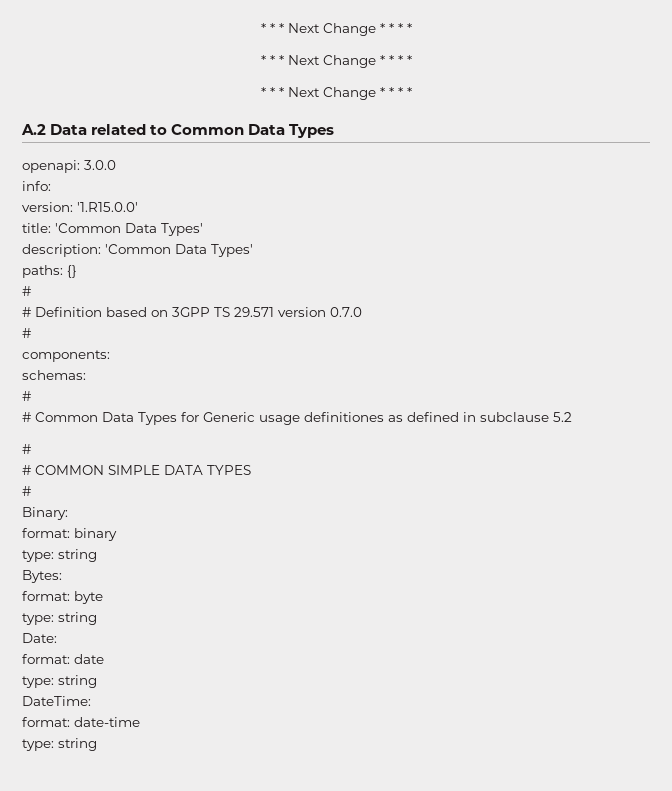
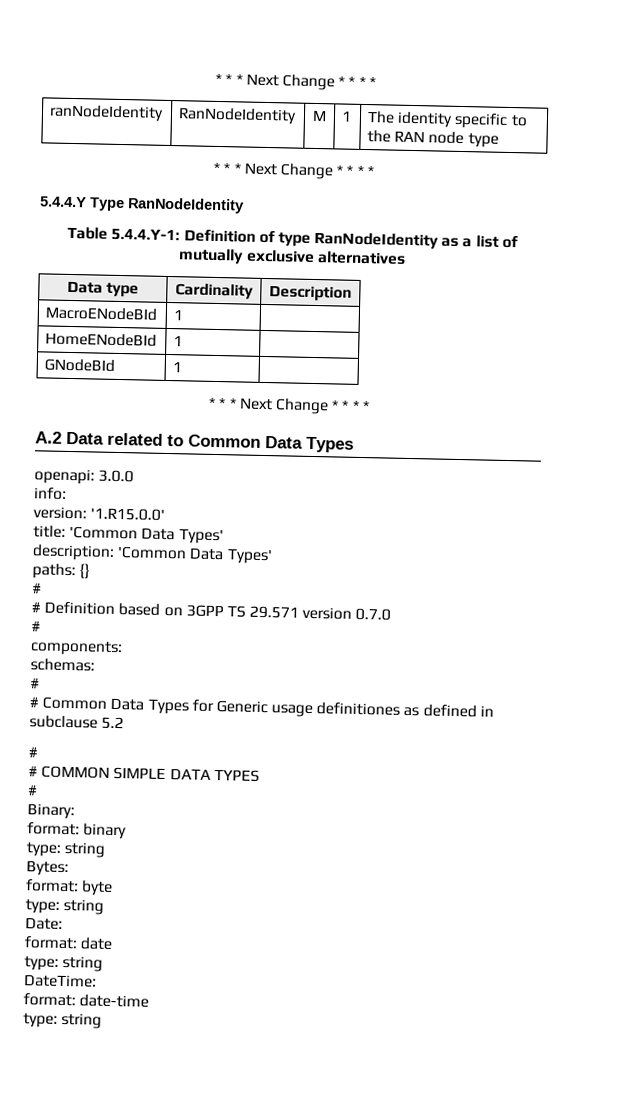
[260,23,412,36] [260,55,412,68] * * * Next Change * * * * // * * * Next Change * * * * -> [215,72,376,91] [49,104,165,122] [178,107,298,125] [312,109,327,122] [341,110,353,122] [367,111,528,129] [367,130,499,148] [213,161,374,180] [40,196,244,214] [67,226,519,250] [178,248,406,265] [66,280,140,298] [175,283,254,300] [269,285,352,302] [45,306,158,321] [173,309,184,321] [45,332,158,347] [173,335,184,347] [44,358,116,372] [172,361,183,373] * * * Next Change * * * * // ranNodeIdentity | RanNodeIdentity | M | 1 | The identity specific to the RAN node type // * * * Next Change * * * * // 5.4.4.Y Type RanNodeIdentity // Table 5.4.4.Y-1: Definition of type RanNodeIdentity as a list of mutually exclusive alternatives // Data type | Cardinality | Description // MacroENodeBId | 1 | // HomeENodeBId | 1 | // GNodeBId | 1 |

